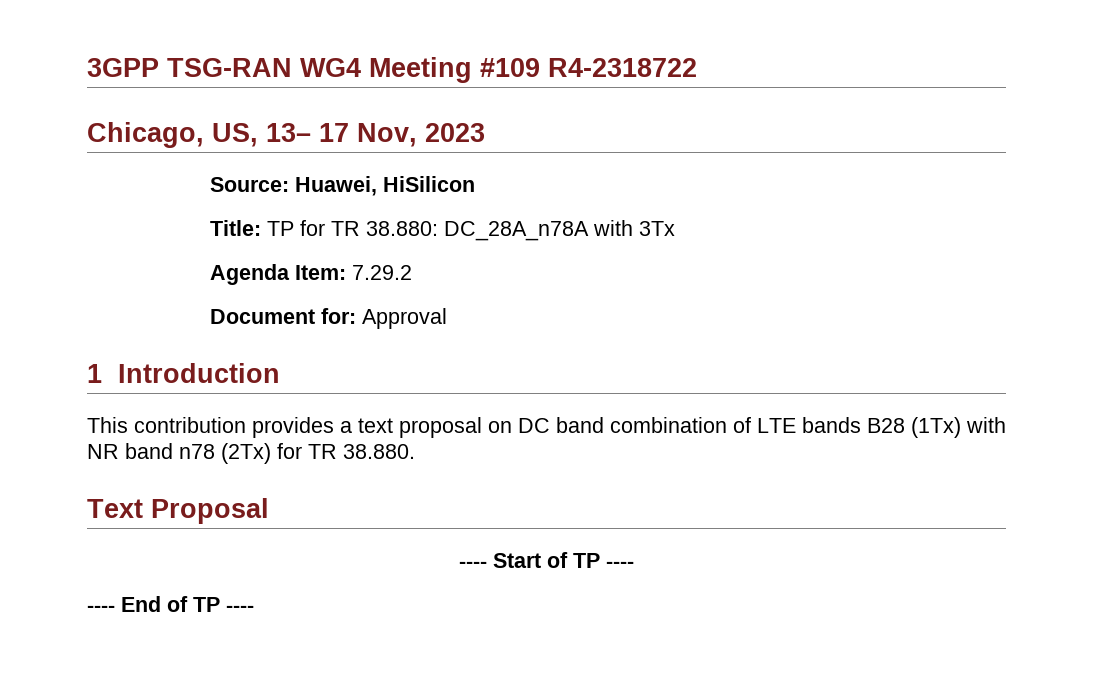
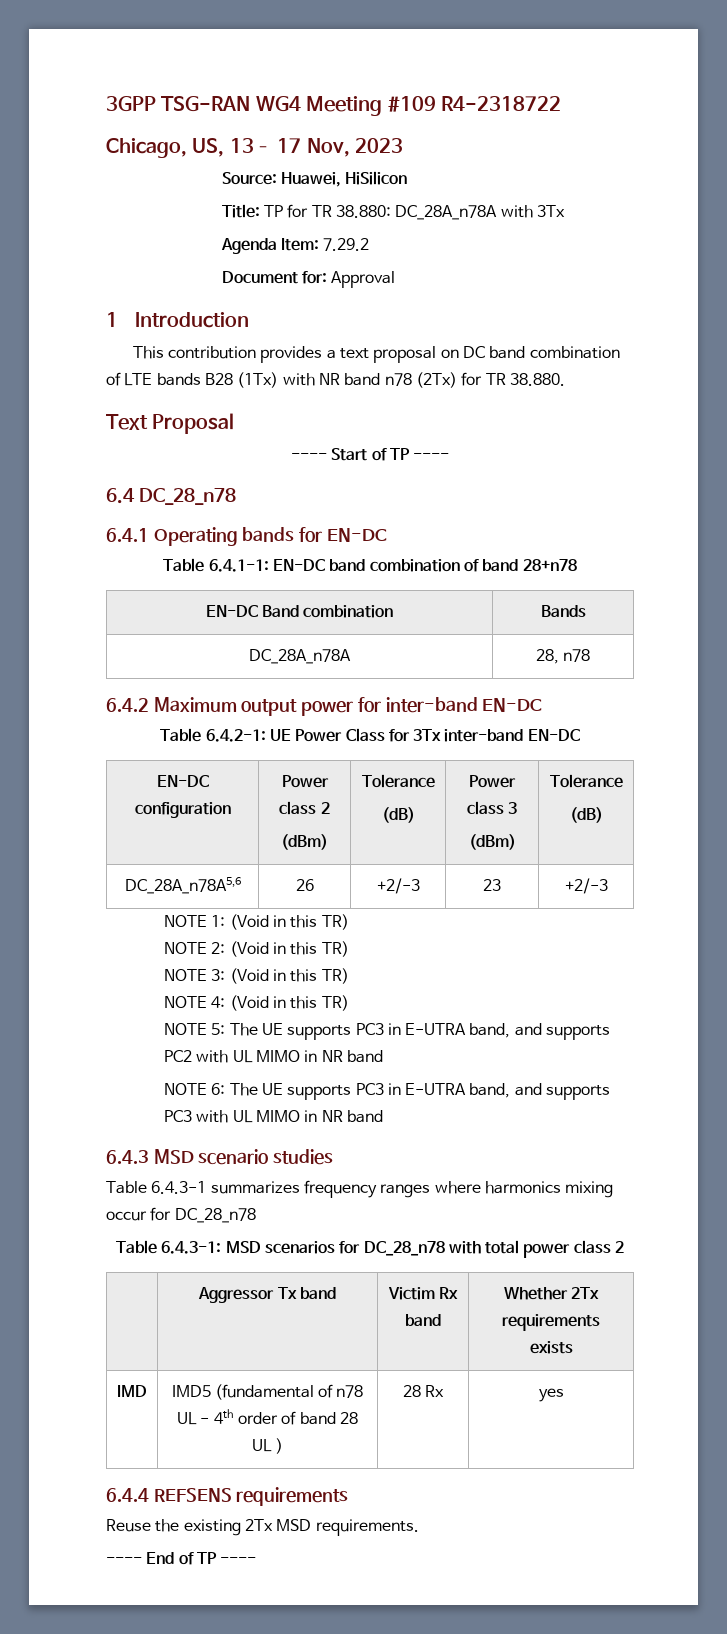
(634, 564) none -> [106,488,236,505] [106,527,387,546] [163,558,577,572] [205,605,394,618] [540,605,586,617] [249,649,351,664] [535,649,591,664] [106,697,543,716] [160,728,580,742] [156,775,209,787] [134,802,231,818] [281,775,329,788] [279,801,330,815] [281,834,328,850] [361,774,435,788] [381,807,415,823] [469,775,516,788] [466,801,518,815] [468,834,516,850] [549,774,623,788] [569,807,603,823] [124,877,241,894] [295,879,314,891] [376,878,420,894] [483,879,501,891] [564,878,608,894] [163,914,349,930] [163,941,349,957] [163,968,349,984] [163,995,349,1011] [163,1023,611,1040] [163,1050,383,1063] [163,1083,611,1100] [163,1110,383,1123] [106,1149,334,1165] [106,1180,614,1198] [106,1207,256,1223] [115,1240,625,1258] [198,1287,336,1303] [387,1287,459,1300] [405,1314,441,1326] [503,1287,600,1300] [502,1314,600,1331] [529,1341,573,1354] [117,1385,147,1397] [171,1384,364,1400] [177,1409,358,1425] [252,1438,283,1454] [402,1385,445,1397] [538,1388,564,1402] [106,1487,349,1506] [106,1519,419,1536] // 6.4 DC_28_n78 // 6.4.1 Operating bands for EN-DC // Table 6.4.1-1: EN-DC band combination of band 28+n78 // EN-DC Band combination | Bands // DC_28A_n78A | 28, n78 // 6.4.2 Maximum output power for inter-band EN-DC // Table 6.4.2-1: UE Power Class for 3Tx inter-band EN-DC // EN-DC configuration | Power class 2 // (dBm) | Tolerance // (dB) | Power class 3 // (dBm) | Tolerance // (dB) // DC_28A_n78A5,6 | 26 | +2/-3 | 23 | +2/-3 // NOTE 1: (Void in this TR) // NOTE 2: (Void in this TR) // NOTE 3: (Void in this TR) // NOTE 4: (Void in this TR) // NOTE 5: The UE supports PC3 in E-UTRA band, and supports PC2 with UL MIMO in NR band // NOTE 6: The UE supports PC3 in E-UTRA band, and supports PC3 with UL MIMO in NR band // 6.4.3 MSD scenario studies // Table 6.4.3-1 summarizes frequency ranges where harmonics mixing occur for DC_28_n78 // Table 6.4.3-1: MSD scenarios for DC_28_n78 with total power class 2 // | Aggressor Tx band | Victim Rx band | Whether 2Tx requirements exists // IMD | IMD5 (fundamental of n78 UL - 4th order of band 28 UL ) | 28 Rx | yes // 6.4.4 REFSENS requirements // Reuse the existing 2Tx MSD requirements.

